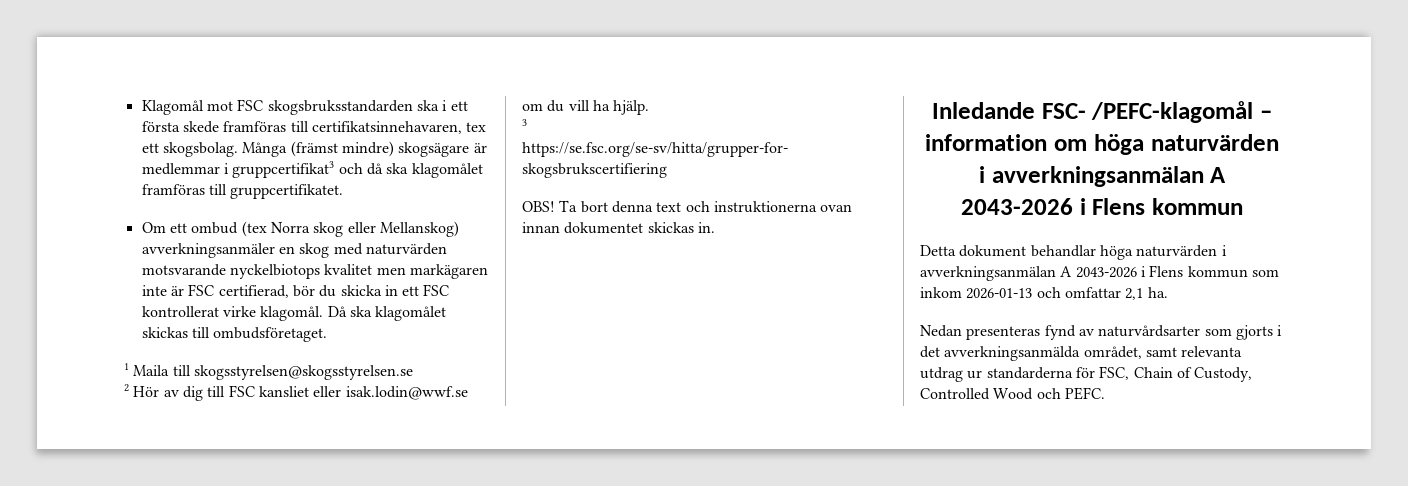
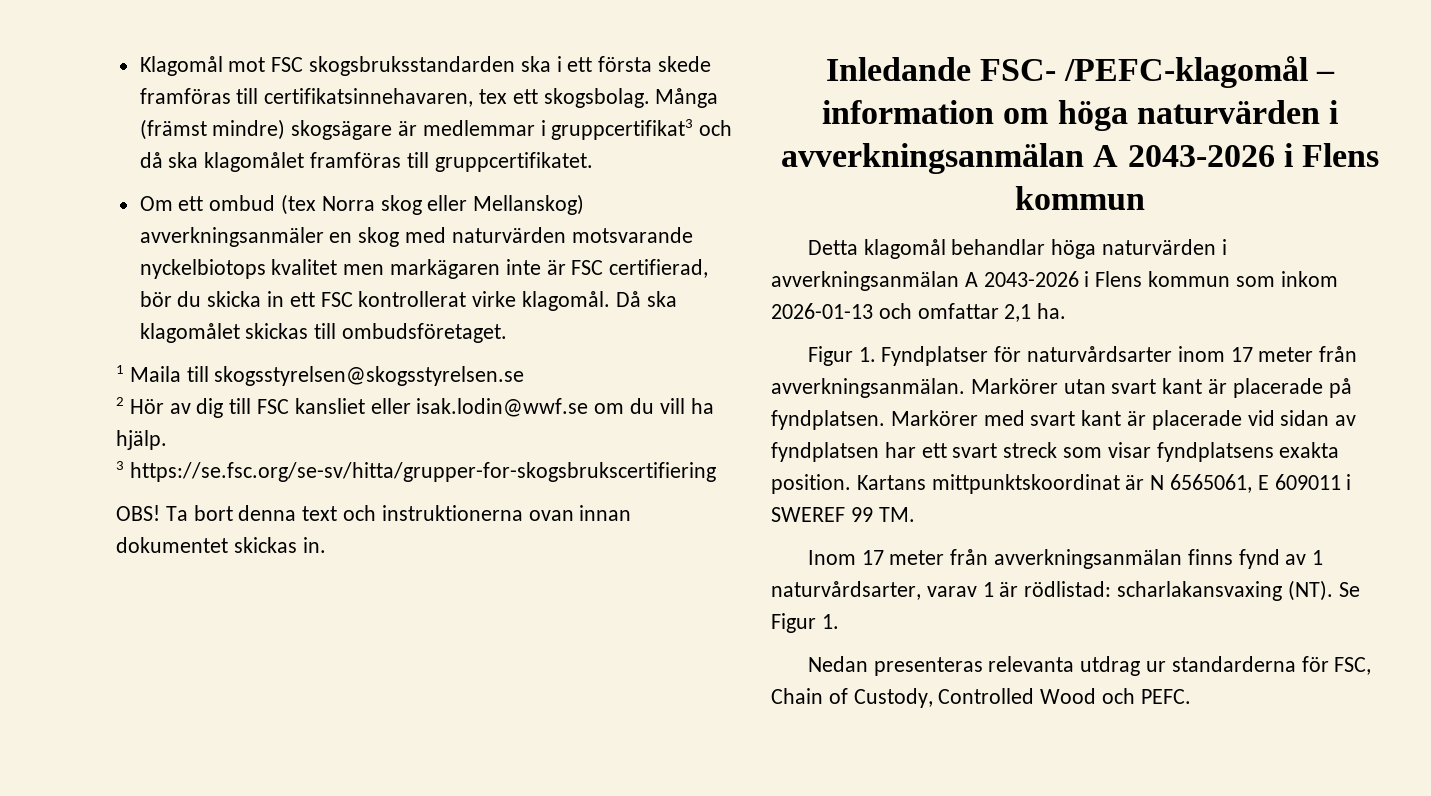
[959,245,1027,257] dokument -> [863,239,946,259] klagomål
[920,325,1283,340] [920,346,1177,361] Nedan presenteras fynd av naturvårdsarter som gjorts i det avverkningsanmälda området, samt -> [807,346,1358,366] [771,378,1352,398] [771,410,1357,430] [771,442,1340,462] [771,474,1352,494] [771,507,915,522] [807,549,1324,569] [771,580,1360,601] [771,613,839,633] [807,656,983,676] Figur 1. Fyndplatser för naturvårdsarter inom 17 meter från avverkningsanmälan. Markörer utan svart kant är placerade på fyndplatsen. Markörer med svart kant är placerade vid sidan av fyndplatsen har ett svart streck som visar fyndplatsens exakta position. Kartans mittpunktskoordinat är N 6565061, E 609011 i SWEREF 99 TM. // Inom 17 meter från avverkningsanmälan finns fynd av 1 naturvårdsarter, varav 1 är rödlistad: scharlakansvaxing (NT). Se Figur 1. // Nedan presenteras

